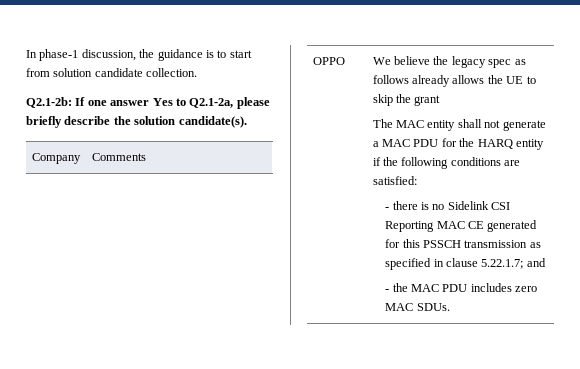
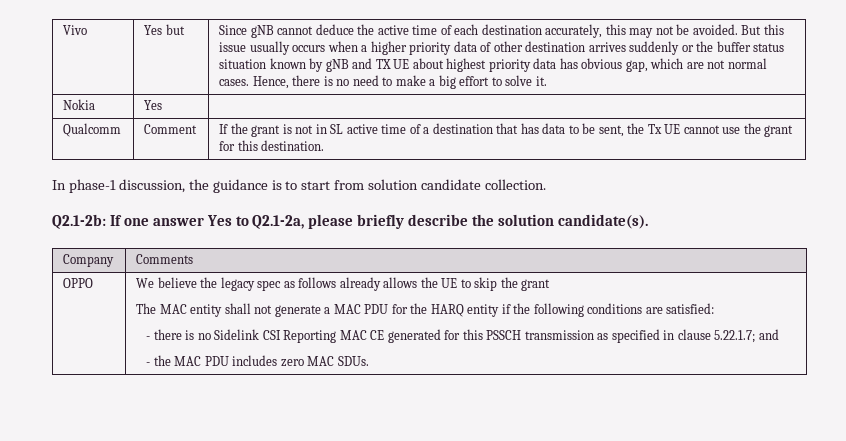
(26, 54) none -> [63,25,88,35] [144,24,185,35] [219,24,784,38] [219,41,785,55] [219,58,767,72] [219,75,547,89] [63,99,96,110] [144,100,163,110] [63,123,122,137] [144,124,198,134] [219,123,794,137] [219,140,325,151] Vivo | Yes but | Since gNB cannot deduce the active time of each destination accurately, this may not be avoided. But this issue usually occurs when a higher priority data of other destination arrives suddenly or the buffer status situation known by gNB and TX UE about highest priority data has obvious gap, which are not normal cases. Hence, there is no need to make a big effort to solve it. // Nokia | Yes | // Qualcomm | Comment | If the grant is not in SL active time of a destination that has data to be sent, the Tx UE cannot use the grant for this destination. //

